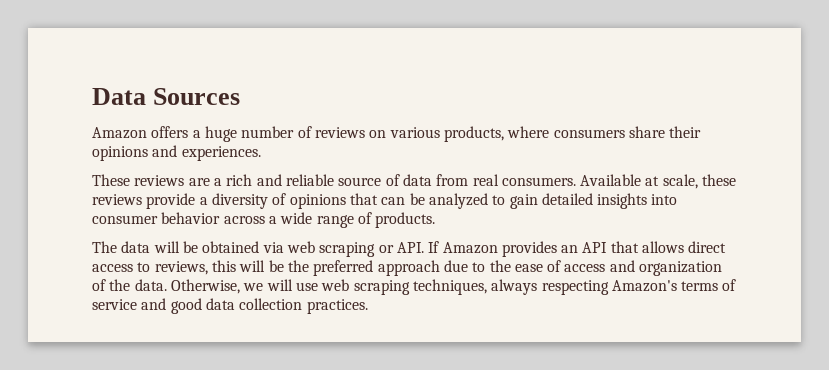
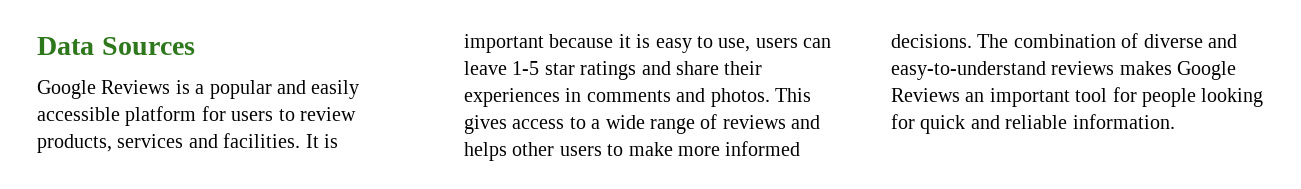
[92,126,702,142] [92,145,261,161] [92,174,737,189] [92,193,678,209] [92,212,436,228] [92,241,727,257] [92,260,723,276] [92,279,737,295] [92,298,368,314] Amazon offers a huge number of reviews on various products, where consumers share their opinions and experiences. // These reviews are a rich and reliable source of data from real consumers. Available at scale, these reviews provide a diversity of opinions that can be analyzed to gain detailed insights into consumer behavior across a wide range of products. // The data will be obtained via web scraping or API. If Amazon provides an API that allows direct access to reviews, this will be the preferred approach due to the ease of access and organization of the data. Otherwise, we will use web scraping techniques, always respecting Amazon's terms of service and good data collection practices. -> [37,80,360,99] [37,106,356,126] [37,133,338,153] [464,34,832,53] [464,61,763,80] [464,88,811,107] [464,114,821,134] [464,141,801,161] [891,33,1237,48] [891,61,1237,80] [891,87,1264,107] [891,114,1175,134] Google Reviews is a popular and easily accessible platform for users to review products, services and facilities. It is important because it is easy to use, users can leave 1-5 star ratings and share their experiences in comments and photos. This gives access to a wide range of reviews and helps other users to make more informed decisions. The combination of diverse and easy-to-understand reviews makes Google Reviews an important tool for people looking for quick and reliable information.

